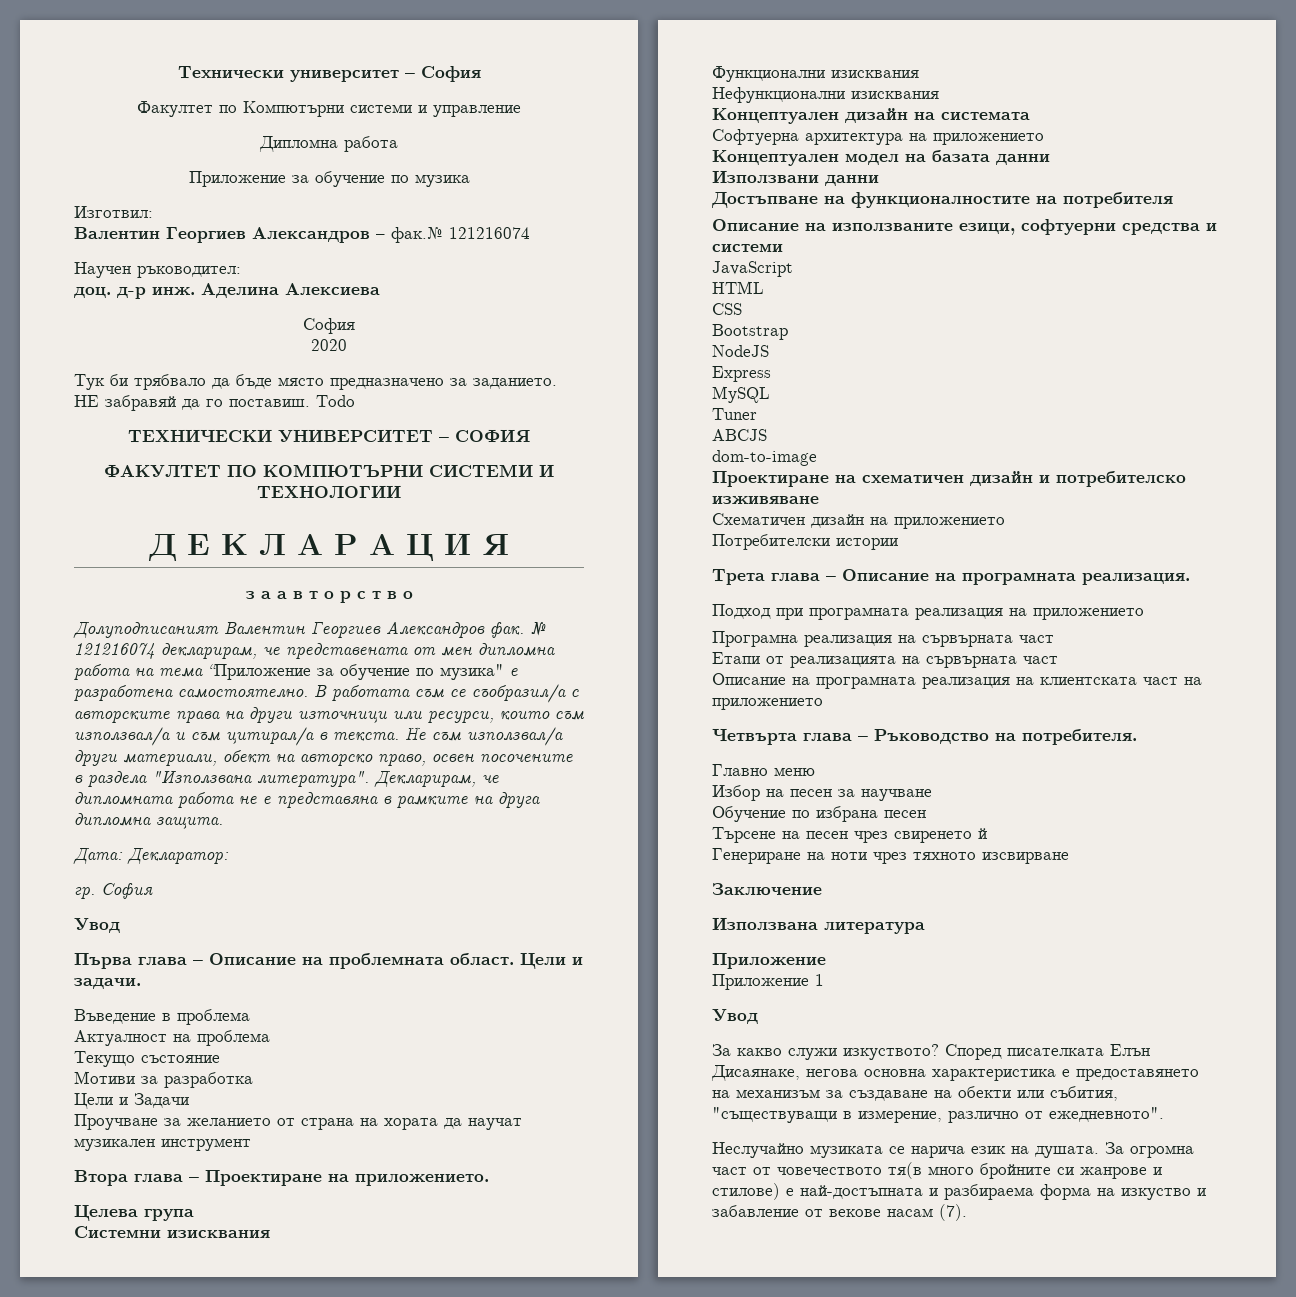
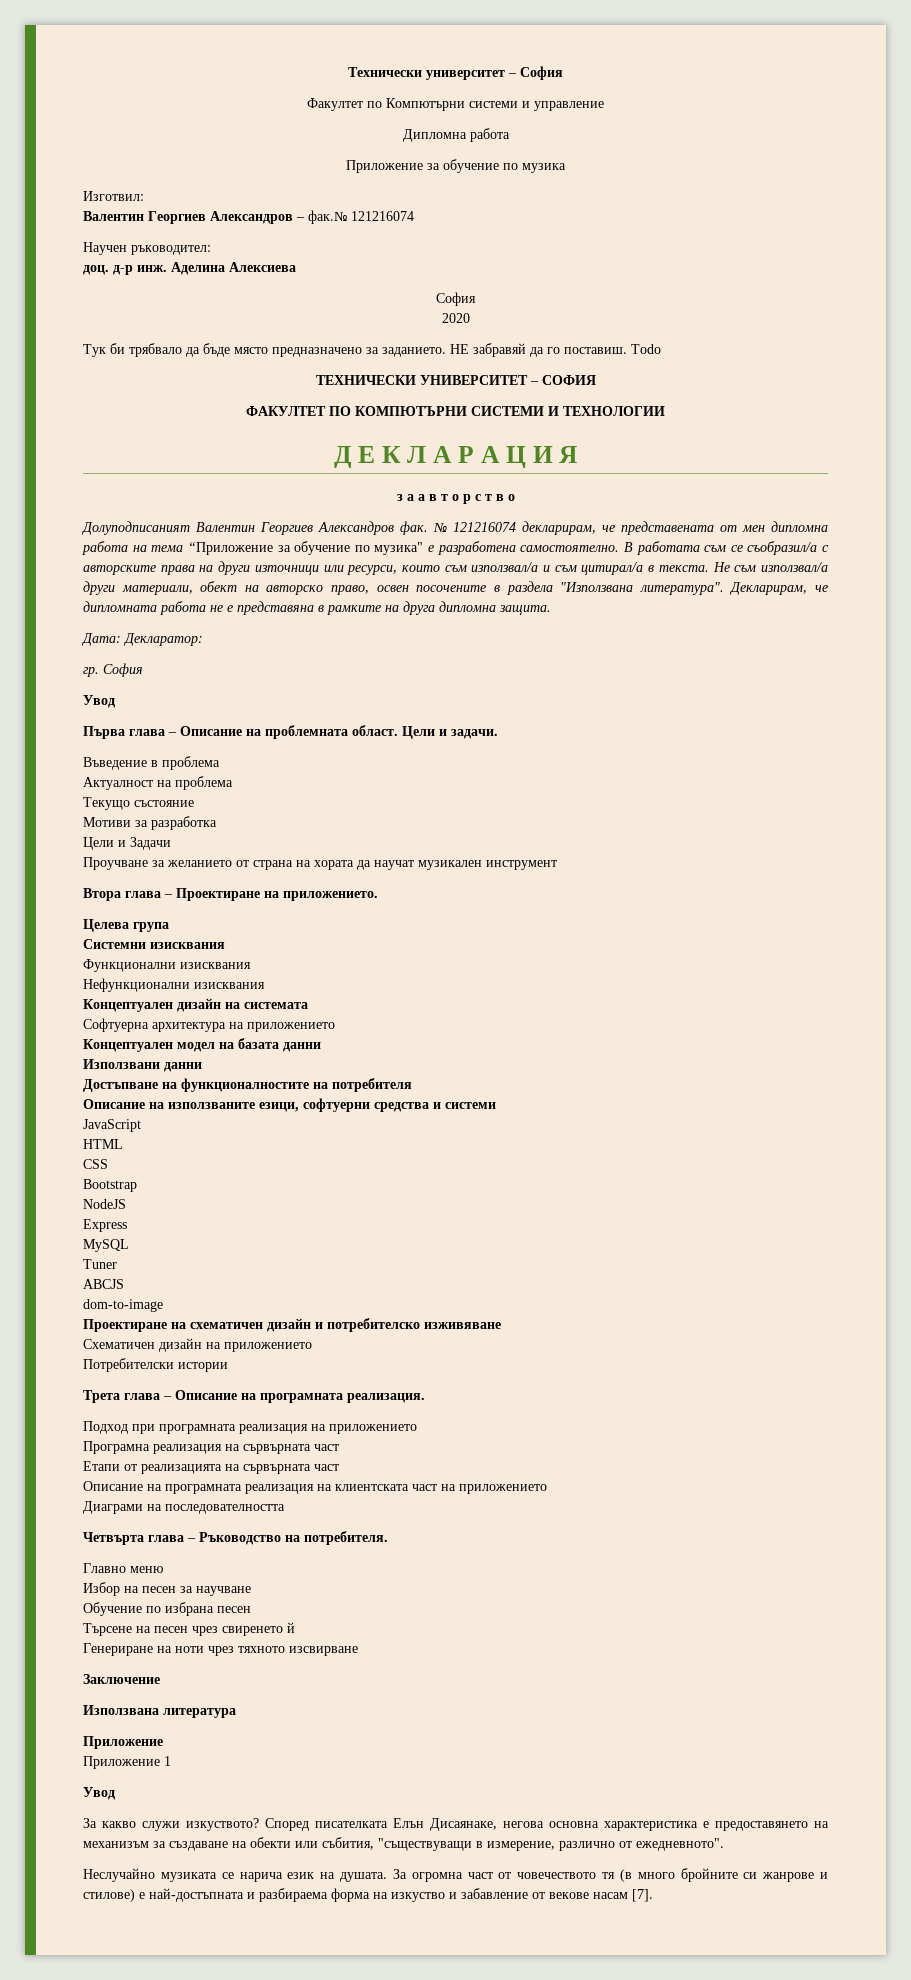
(823, 704) none -> [83,1501,285,1514] // Диаграми на последователността
[888,1162,922,1179] тя(в -> [601,1869,632,1882] тя (в
[939,1204,967,1221] (7). -> [632,1889,653,1902] [7].

